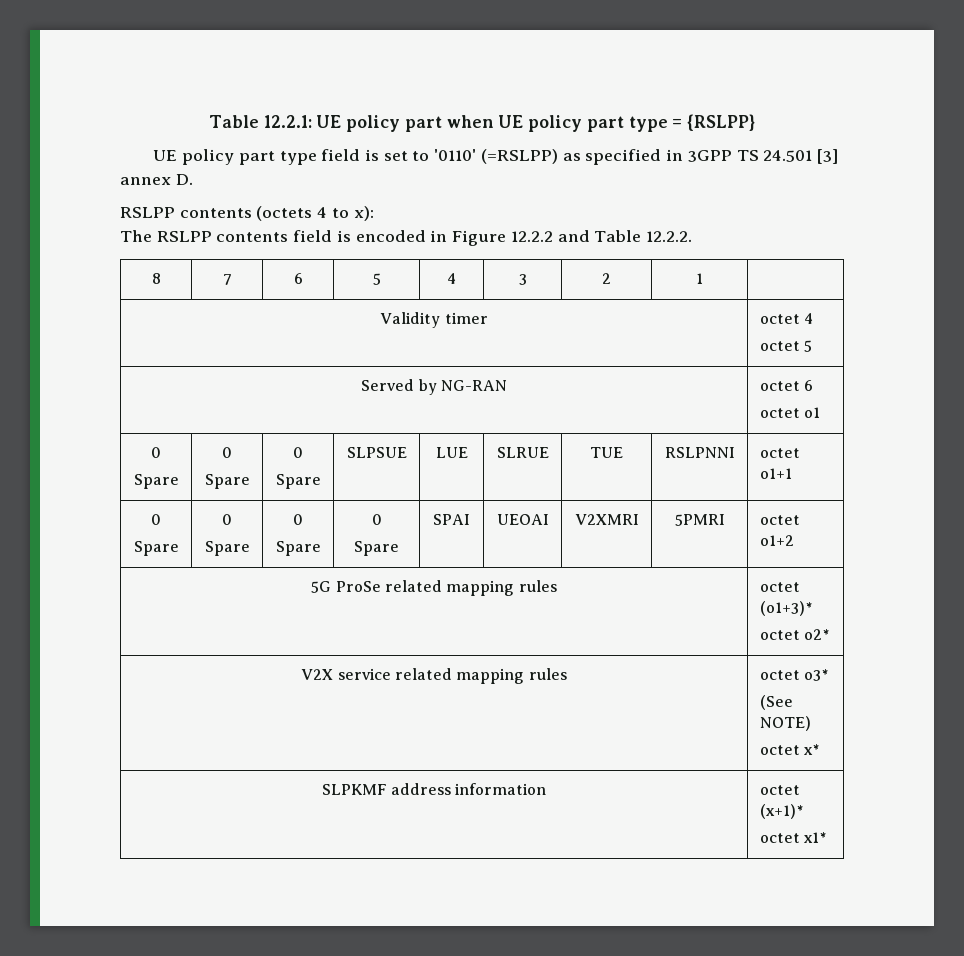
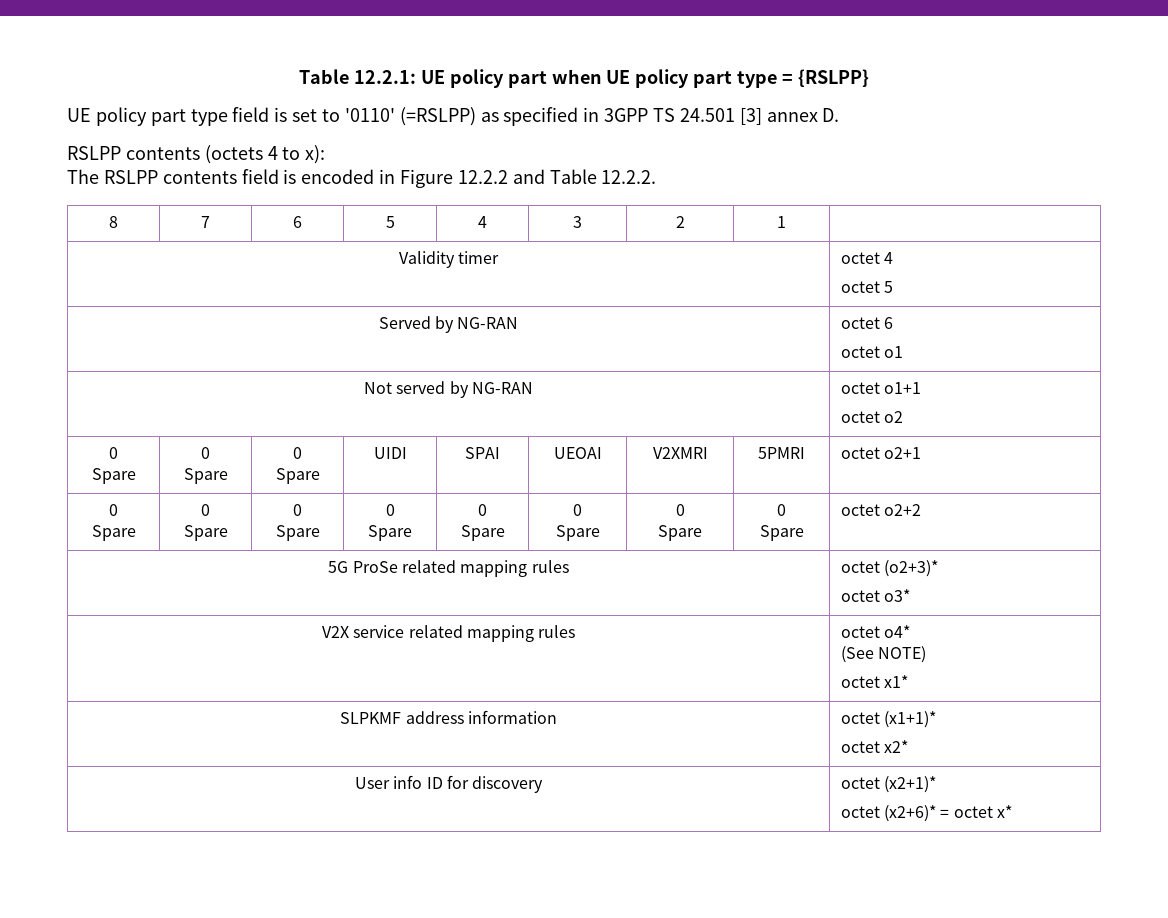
[151,447,161,458] [133,474,179,489] [222,447,232,458] [204,474,250,489] [293,447,303,458] [275,474,321,489] [346,447,407,458] [435,447,468,458] [496,447,549,458] [590,447,623,458] [664,447,735,458] [759,448,800,458] [759,468,792,479] [151,514,161,525] [133,541,179,556] [222,514,232,525] [204,541,250,556] [293,514,303,525] [275,541,321,556] [371,514,382,525] [354,541,399,556] [433,514,470,525] [496,514,549,525] [574,514,639,525] [674,514,725,526] [759,515,800,525] [759,535,794,546] // 0 // Spare | 0 // Spare | 0 // Spare | SLPSUE | LUE | SLRUE | TUE | RSLPNNI | octet o1+1 // 0 // Spare | 0 // Spare | 0 // Spare | 0 // Spare | SPAI | UEOAI | V2XMRI | 5PMRI | octet o1+2 -> [364,381,533,398] [840,382,922,394] [840,411,904,423] [109,447,118,459] [91,468,136,484] [201,447,210,459] [183,468,228,484] [293,447,302,459] [275,468,320,484] [373,447,407,459] [465,447,500,459] [553,447,602,459] [652,447,708,459] [758,447,805,459] [840,447,922,459] [109,504,118,516] [91,525,136,541] [201,504,210,516] [183,525,228,541] [293,504,302,516] [275,525,320,541] [385,504,395,516] [368,525,412,541] [478,504,487,516] [460,525,505,541] [573,504,582,516] [555,525,600,541] [675,504,685,516] [658,525,702,541] [777,504,786,516] [759,525,804,541] [840,504,922,516] // Not served by NG-RAN | octet o1+1 // octet o2 // 0 // Spare | 0 // Spare | 0 // Spare | UIDI | SPAI | UEOAI | V2XMRI | 5PMRI | octet o2+1 // 0 // Spare | 0 // Spare | 0 // Spare | 0 // Spare | 0 // Spare | 0 // Spare | 0 // Spare | 0 // Spare | octet o2+2
[759,601,812,616] [759,629,829,640] (o1+3)* // octet o2* -> [884,560,939,577] [840,589,911,602] (o2+3)* // octet o3*
[803,669,828,681] o3* -> [884,625,911,638] o4*
[803,744,819,755] x* -> [884,675,909,688] x1*
[759,804,803,819] [759,832,826,843] (x+1)* // octet x1* -> [884,711,937,728] [840,740,909,753] [354,775,544,793] [840,776,937,793] [840,805,1013,822] (x1+1)* // octet x2* // User info ID for discovery | octet (x2+1)* // octet (x2+6)* = octet x*

